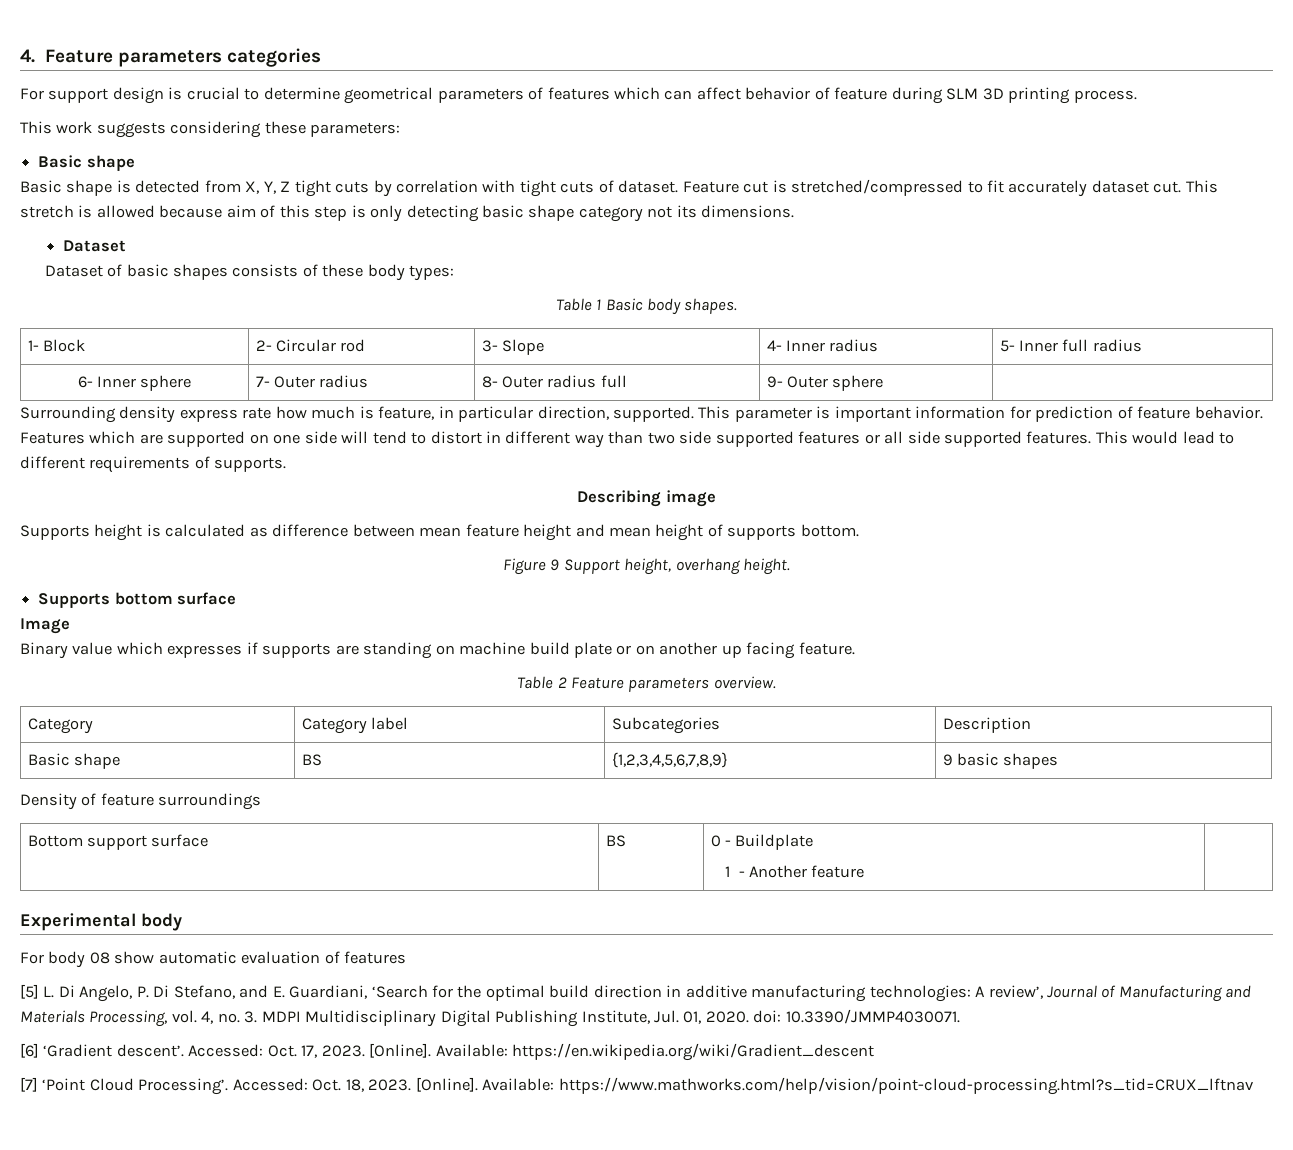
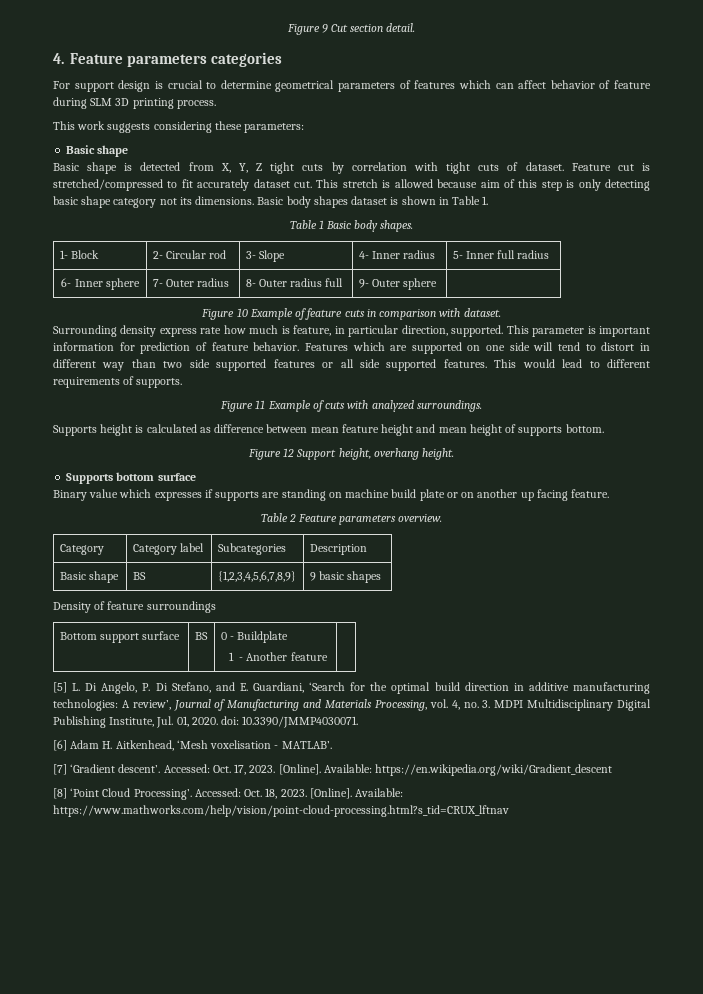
(20, 56) none -> [286,23,416,35] Figure 9 Cut section detail. //
[62,240,126,252] [44,264,455,281] // Dataset // Dataset of basic shapes consists of these body types: -> [257,196,489,208] Basic body shapes dataset is shown in Table 1.
(884, 383) none -> [201,308,501,320] // Figure 10 Example of feature cuts in comparison with dataset.
[577,490,716,507] Describing image -> [220,400,482,412] Figure 11 Example of cuts with analyzed surroundings.
[550,559,560,571] 9 -> [283,448,295,457] 12
[20,618,70,634] // Image -> (196, 477) none
[20,913,182,931] [20,951,407,968] // Experimental body // For body 08 show automatic evaluation of features -> (328, 656) none
(39, 1050) none -> [70,740,332,751] [53,764,67,775] Adam H. Aitkenhead, ‘Mesh voxelisation - MATLAB’. // [7]
[20,1077,38,1092] [7] -> [53,788,67,799] [8]

